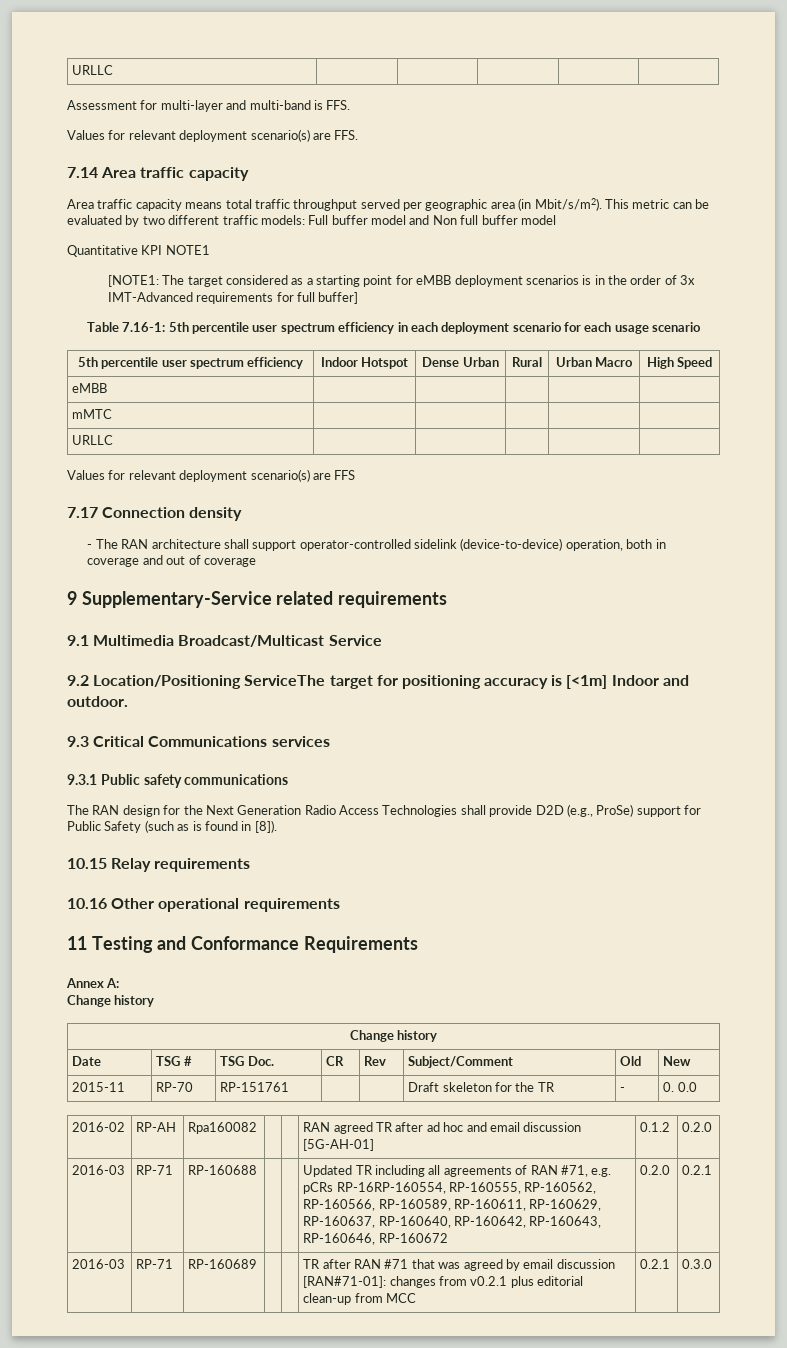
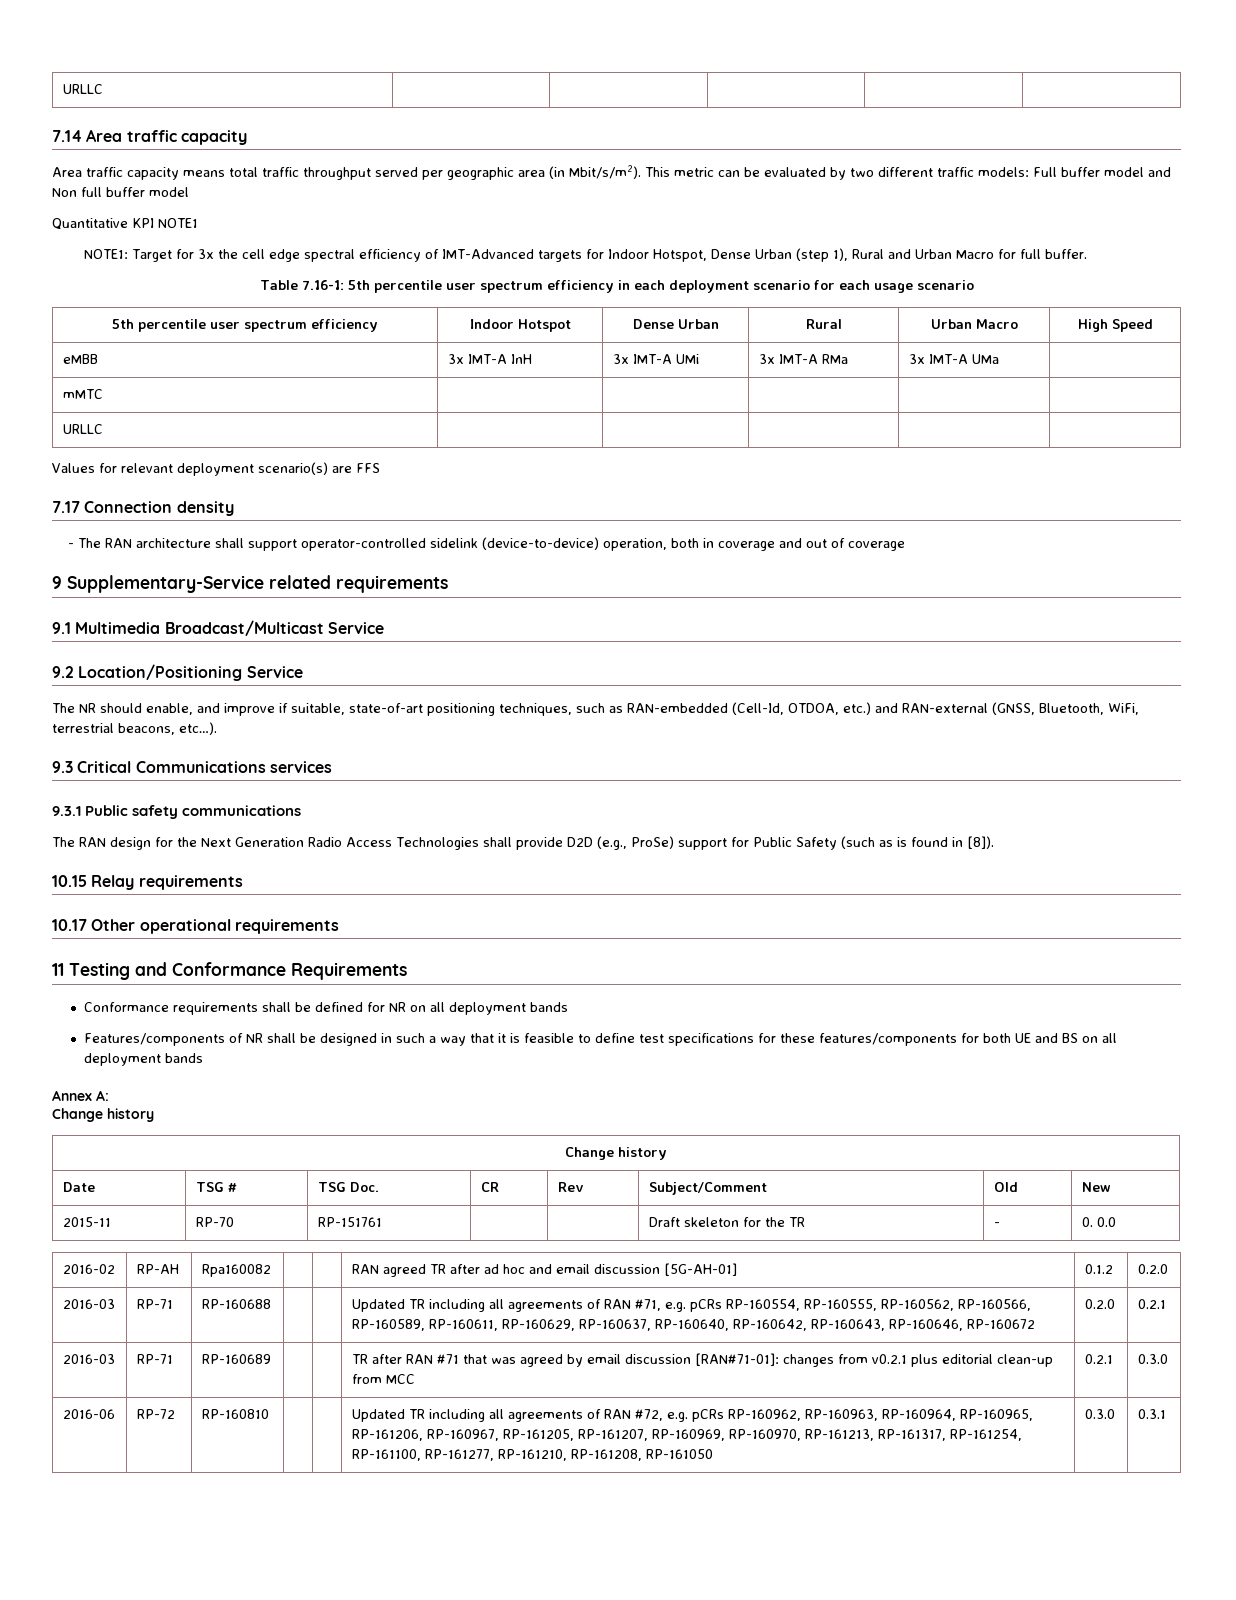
[72,65,114,75] [67,100,351,112] [67,129,359,142] URLLC | | | | | // Assessment for multi-layer and multi-band is FFS. // Values for relevant deployment scenario(s) are FFS. -> [62,84,103,94] URLLC | | | | |
[107,275,696,287] [107,292,274,304] [NOTE1: The target considered as a starting point for eMBB deployment scenarios is in the order of 3x IMT-Advanced requirements -> [83,248,994,262] NOTE1: Target for 3x the cell edge spectral efficiency of IMT-Advanced targets for Indoor Hotspot, Dense Urban (step 1), Rural and Urban Macro
[318,292,359,304] buffer] -> [1044,249,1087,259] buffer.
(108, 388) | | | -> [447,354,532,364] [612,354,699,364] [758,354,848,364] [908,354,999,364] 3x IMT-A InH | 3x IMT-A UMi | 3x IMT-A RMa | 3x IMT-A UMa
[244,675,689,689] [67,696,128,707] ServiceThe target for positioning accuracy is [<1m] Indoor and outdoor. -> [246,666,303,678] [52,702,1139,716] [52,722,217,735] Service // The NR should enable, and improve if suitable, state-of-art positioning techniques, such as RAN-embedded (Cell-Id, OTDOA, etc.) and RAN-external (GNSS, Bluetooth, WiFi, terrestrial beacons, etc…).
[67,898,107,909] 10.16 -> [52,919,87,931] 10.17
(418, 944) none -> [83,1002,568,1015] [83,1033,1117,1046] [83,1053,203,1066] // Conformance requirements shall be defined for NR on all deployment bands // Features/components of NR shall be designed in such a way that it is feasible to define test specifications for these features/components for both UE and BS on all deployment bands
[336,1182,446,1194] RP-16RP-160554, -> [725,1299,800,1311] RP-160554,
(713, 1264) none -> [62,1409,115,1419] [136,1409,175,1419] [201,1409,269,1419] [351,1409,1033,1422] [351,1429,1022,1441] [351,1449,713,1461] [1084,1409,1115,1419] [1137,1409,1166,1419] // 2016-06 | RP-72 | RP-160810 | | | Updated TR including all agreements of RAN #72, e.g. pCRs RP-160962, RP-160963, RP-160964, RP-160965, RP-161206, RP-160967, RP-161205, RP-161207, RP-160969, RP-160970, RP-161213, RP-161317, RP-161254, RP-161100, RP-161277, RP-161210, RP-161208, RP-161050 | 0.3.0 | 0.3.1

